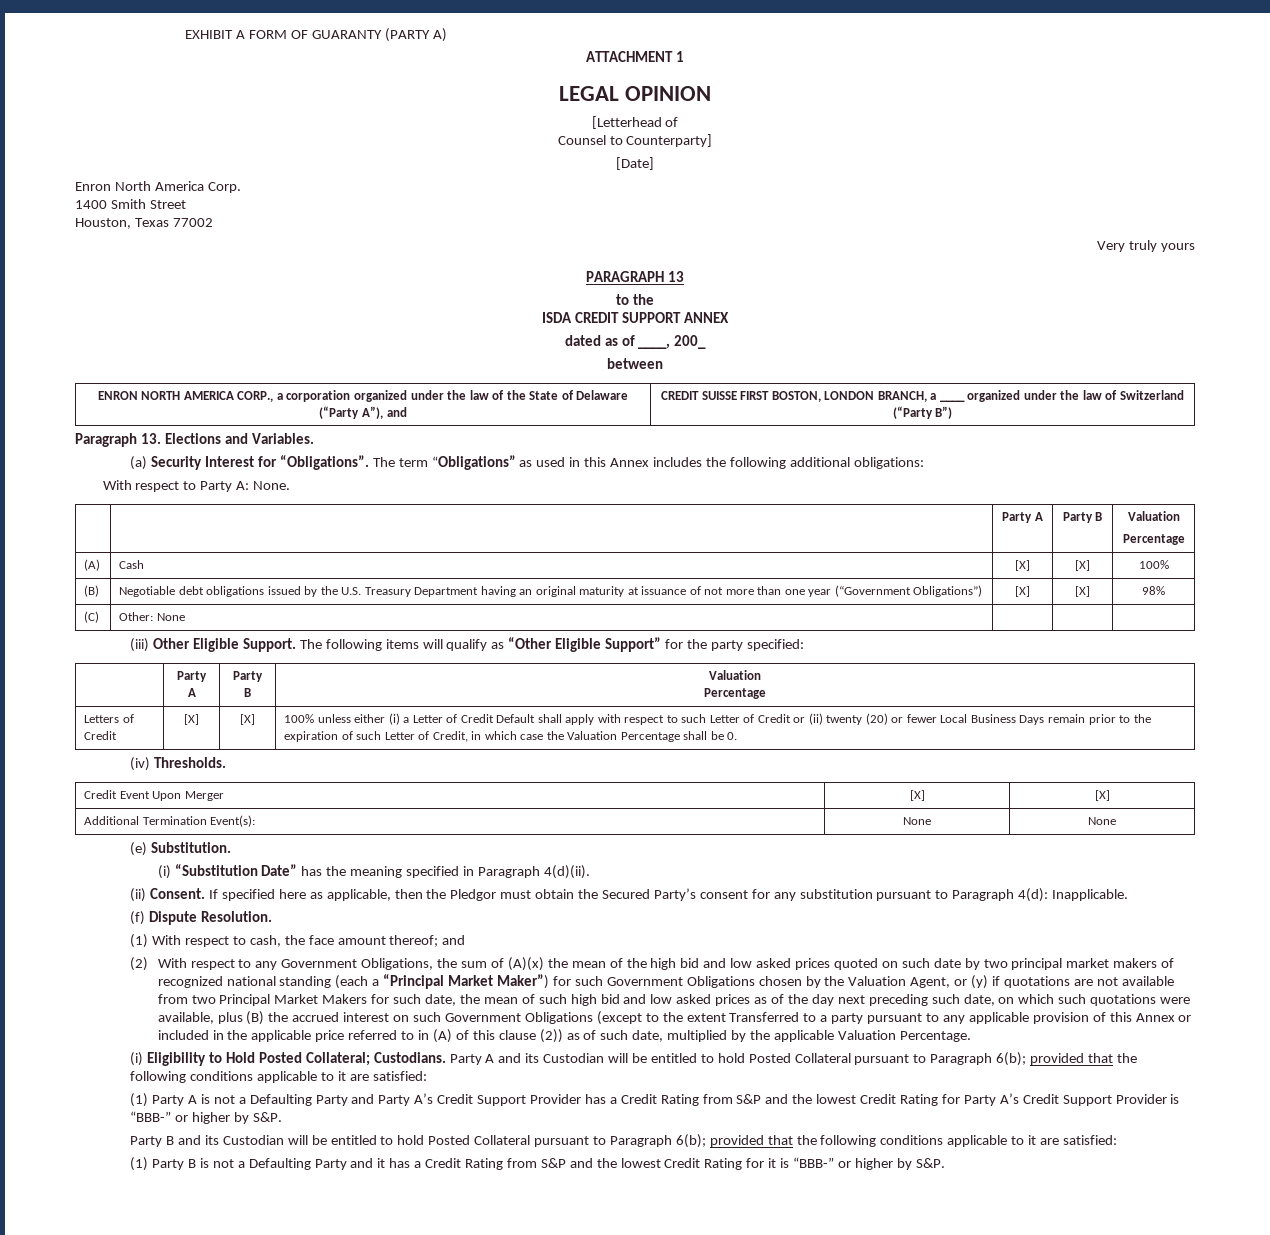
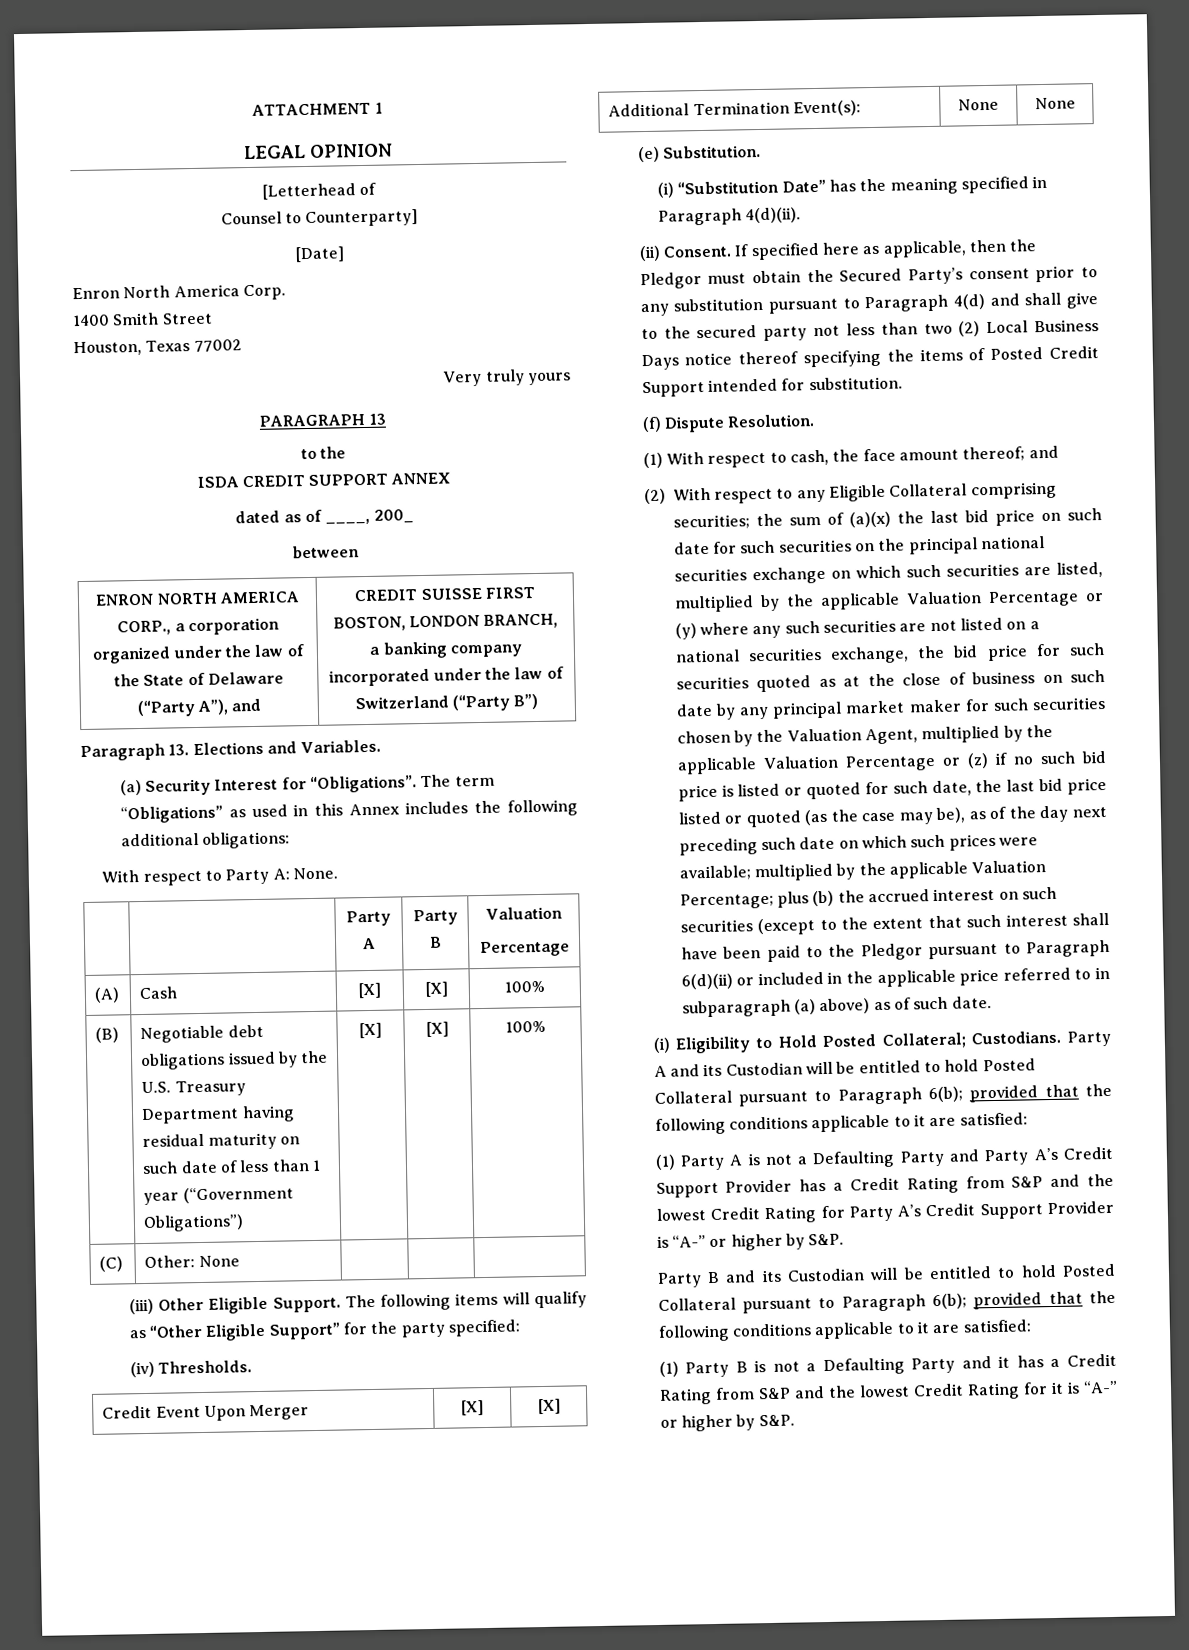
[185,28,447,42] EXHIBIT A FORM OF GUARANTY (PARTY A) // -> (252, 109) none
[939,390,1021,402] ____ organized -> [382,641,523,659] [328,668,431,687] banking company incorporated
[519,586,805,597] an original maturity at issuance of not more than one -> [142,1132,301,1150] [142,1159,322,1175] residual maturity on such date of less than 1
[1142,586,1165,595] 98% -> [504,1020,546,1033] 100%
[177,671,207,682] [187,688,196,697] [233,671,263,682] [244,688,251,697] [709,670,761,680] [704,688,766,699] [84,714,134,723] [84,731,118,740] [184,714,199,725] [240,714,255,725] [284,713,1151,725] [284,731,738,742] // | Party A | Party B | Valuation // Percentage // Letters of Credit | [X] | [X] | 100% unless either (i) a Letter of Credit Default shall apply with respect to such Letter of Credit or (ii) twenty (20) or fewer Local Business Days remain prior to the expiration of such Letter of Credit, in which case the Valuation Percentage shall be 0. -> (520, 1328) none
[751,889,770,899] for -> [1035,265,1098,283] prior to
[1018,888,1129,902] 4(d): Inapplicable. -> [952,292,1098,310] [640,319,1099,341] [640,346,1099,371] [641,376,903,398] 4(d) and shall give to the secured party not less than two (2) Local Business Days notice thereof specifying the items of Posted Credit Support intended for substitution.
[281,957,878,971] Government Obligations, the sum of (A)(x) the mean of the high bid and low asked prices quoted -> [828,481,1057,502] [672,508,1102,530] [673,536,1045,555] [673,562,1103,585] [673,590,1104,613] [674,617,1040,640] [674,642,1105,664] [675,671,1036,693] Eligible Collateral comprising securities; the sum of (a)(x) the last bid price on such date for such securities on the principal national securities exchange on which such securities are listed, multiplied by the applicable Valuation Percentage or (y) where any such securities are not listed on a national securities exchange, the bid price for such securities quoted as at the close of business
[983,959,1008,968] two -> [738,706,769,720] any
[1113,958,1175,968] [157,974,755,989] makers of recognized national standing (each a “Principal Market Maker”) for such Government Obligations -> [908,696,1106,713] maker for such securities
[954,975,1174,989] [157,994,751,1006] or (y) if quotations are not available from two Principal Market Makers for such date, the mean of such high bid and low asked prices -> [921,724,1053,744] [676,750,1106,775] [677,777,1107,802] [677,807,967,828] multiplied by the applicable Valuation Percentage or (z) if no such bid price is listed or quoted for such date, the last bid price listed or quoted (as the case may be),
[963,994,1191,1006] [157,1011,265,1025] date, on which such quotations were available, plus (B) -> [799,833,1038,851] [678,860,1047,882] [679,890,835,910] date on which such prices were available; multiplied by the applicable Valuation Percentage; plus (b)
[444,1012,593,1024] Government Obligations -> [679,919,753,933] securities
[729,1012,1175,1024] Transferred to a party pursuant to any applicable provision of this Annex -> [927,912,1109,929] [680,939,1110,962] [680,973,733,990] that such interest shall have been paid to the Pledgor pursuant to Paragraph 6(d)(ii)
[432,1029,971,1043] (A) of this clause (2)) as of such date, multiplied by the applicable Valuation Percentage. -> [681,996,992,1018] subparagraph (a) above) as of such date.
[130,1111,172,1122] “BBB-” -> [671,1235,706,1248] “A-”
[793,1157,835,1168] “BBB-” -> [1083,1380,1119,1394] “A-”

